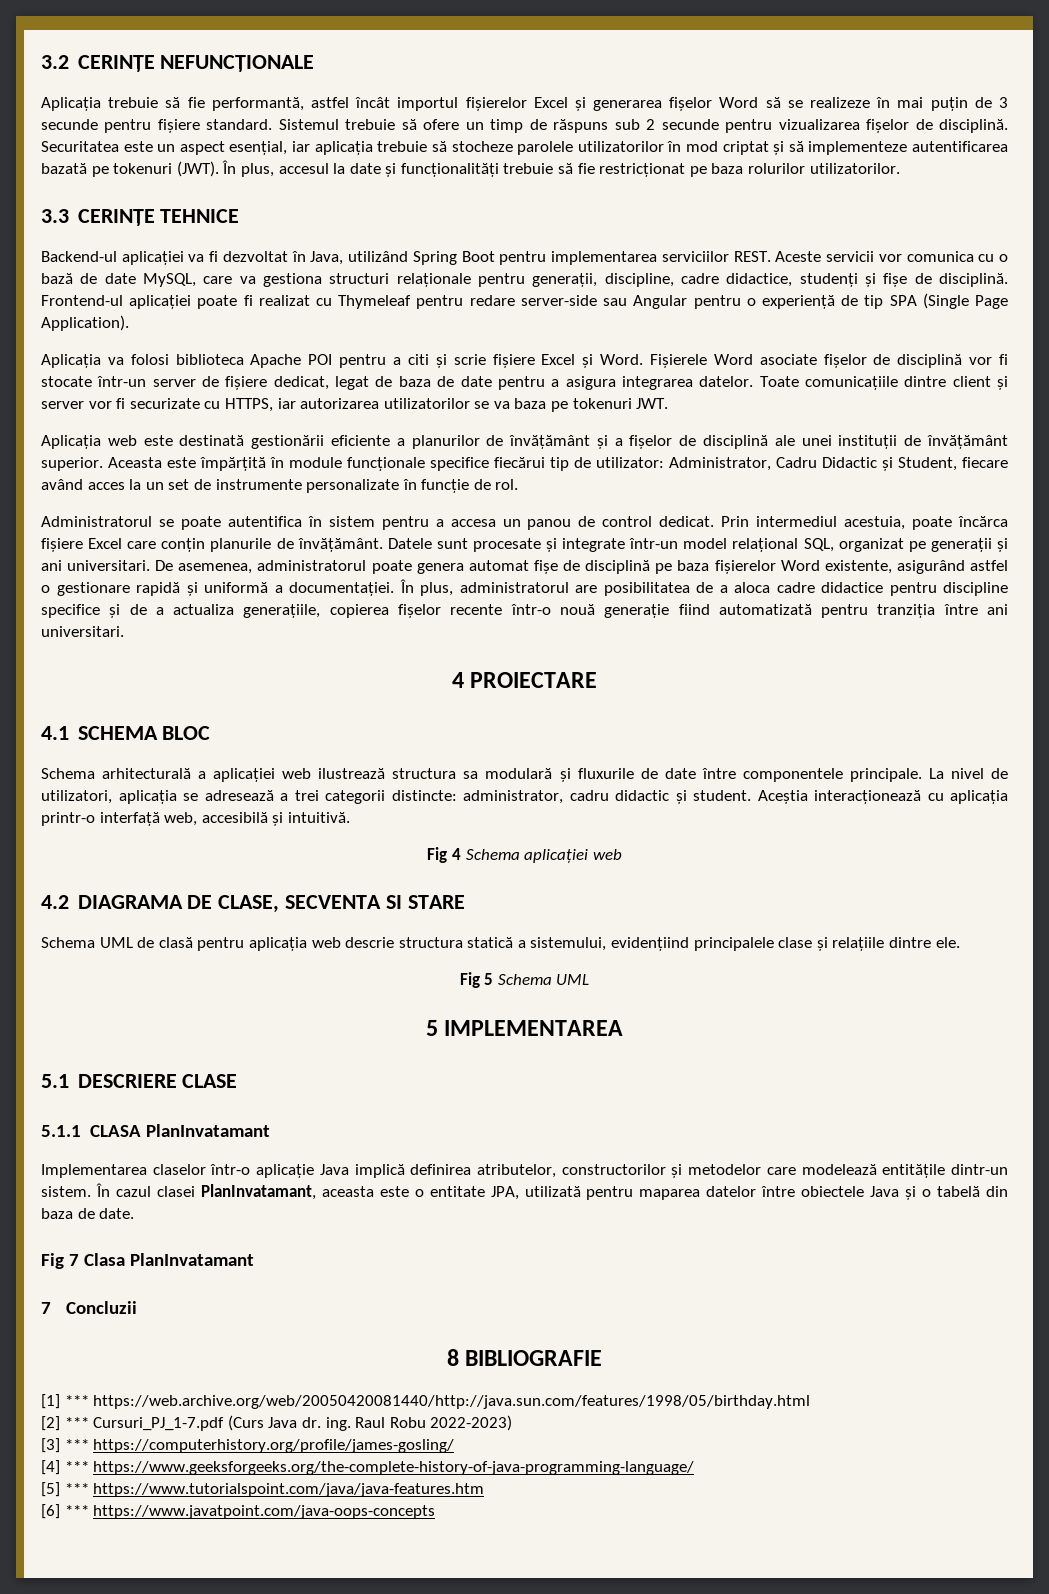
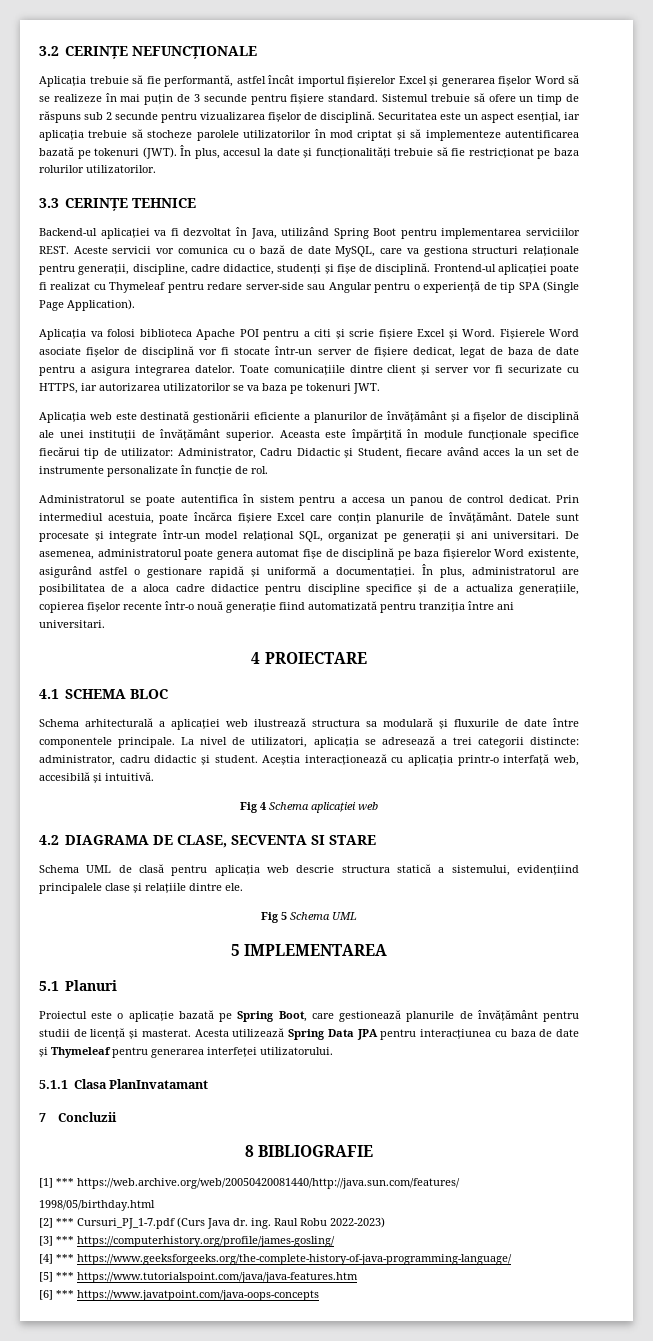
[77,1074,238,1088] [41,1124,270,1137] [41,1164,1008,1178] [41,1183,1009,1200] [41,1208,135,1219] [41,1253,80,1269] DESCRIERE CLASE // 5.1.1 CLASA PlanInvatamant // Implementarea claselor într-o aplicație Java implică definirea atributelor, constructorilor și metodelor care modelează entitățile dintr-un sistem. În cazul clasei PlanInvatamant, aceasta este o entitate JPA, utilizată pentru maparea datelor între obiectele Java și o tabelă din baza de date. // Fig 7 -> [64,980,117,991] [39,1010,579,1022] [39,1028,580,1040] [39,1047,333,1058] [39,1080,68,1089] Planuri // Proiectul este o aplicație bazată pe Spring Boot, care gestionează planurile de învățământ pentru studii de licență și masterat. Acesta utilizează Spring Data JPA pentru interacțiunea cu baza de date și Thymeleaf pentru generarea interfeței utilizatorului. // 5.1.1
[93,1395,811,1409] https://web.archive.org/web/20050420081440/http://java.sun.com/features/1998/05/birthday.html -> [77,1178,460,1189] [39,1200,155,1211] https://web.archive.org/web/20050420081440/http://java.sun.com/features/ // 1998/05/birthday.html

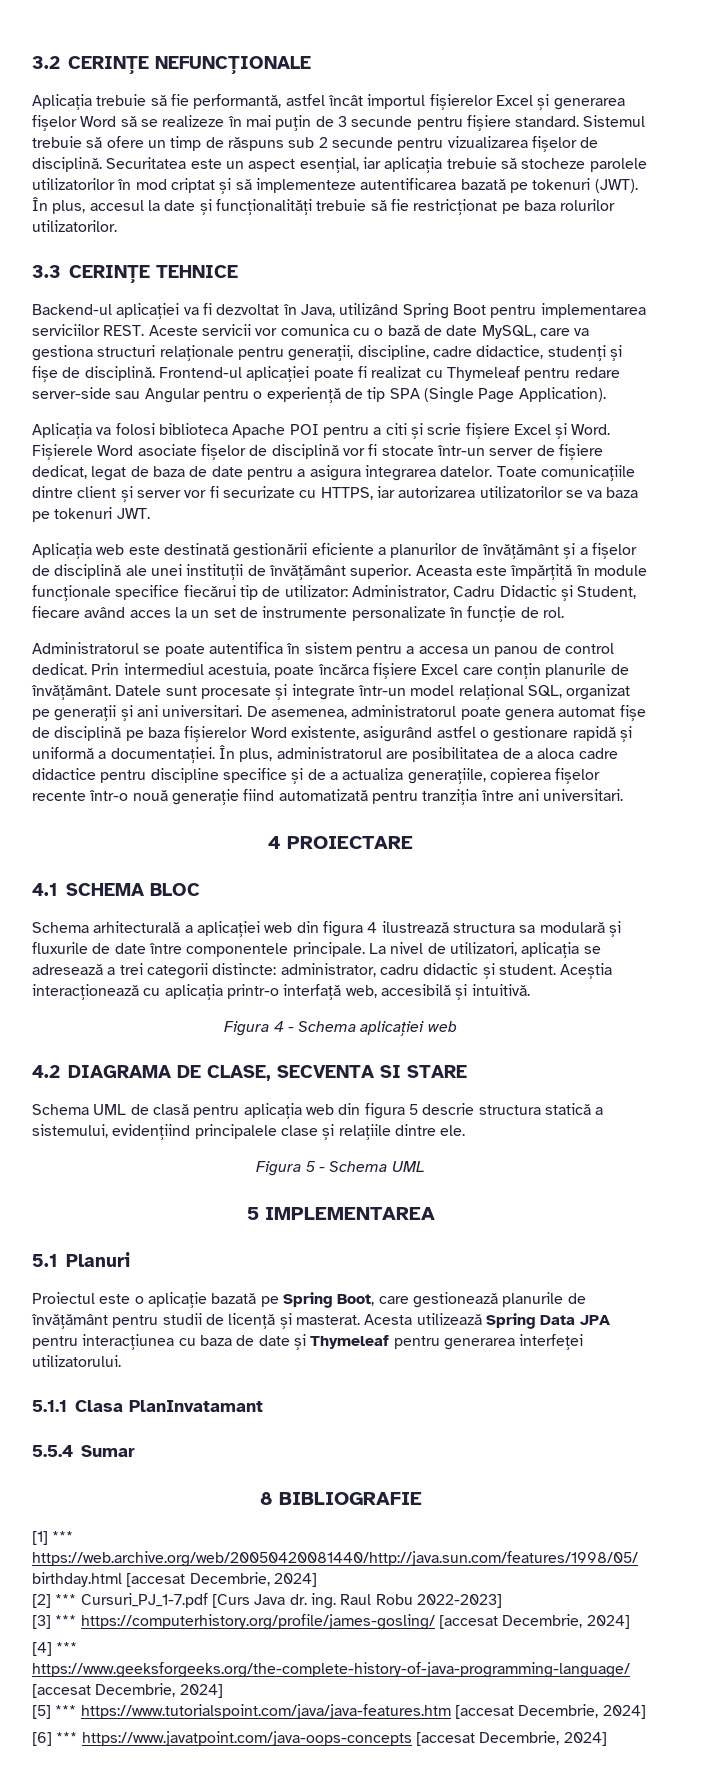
(248, 723) none -> [296,921,378,937] din figura 4
[240,802,266,813] Fig 4 -> [224,1021,294,1036] Figura 4 -
(289, 869) none -> [338,1103,418,1119] din figura 5
[261,912,287,923] Fig 5 -> [256,1161,325,1176] Figura 5 -
[39,1112,117,1122] 7 Concluzii -> [32,1445,135,1457] 5.5.4 Sumar
[77,1178,460,1189] [39,1200,155,1211] https://web.archive.org/web/20050420081440/http://java.sun.com/features/ // 1998/05/birthday.html -> [32,1551,638,1567] [32,1572,317,1587] https://web.archive.org/web/20050420081440/http://java.sun.com/features/1998/05/ birthday.html [accesat Decembrie, 2024]
[177,1217,205,1228] (Curs -> [211,1594,250,1608] [Curs
[330,1217,385,1228] 2022-2023) -> [416,1594,502,1608] 2022-2023]
(335, 1241) none -> [438,1614,630,1629] [accesat Decembrie, 2024]
(512, 1259) none -> [32,1683,223,1698] [accesat Decembrie, 2024]
(358, 1277) none -> [454,1704,646,1719] [accesat Decembrie, 2024]
(319, 1295) none -> [415,1731,607,1746] [accesat Decembrie, 2024]

